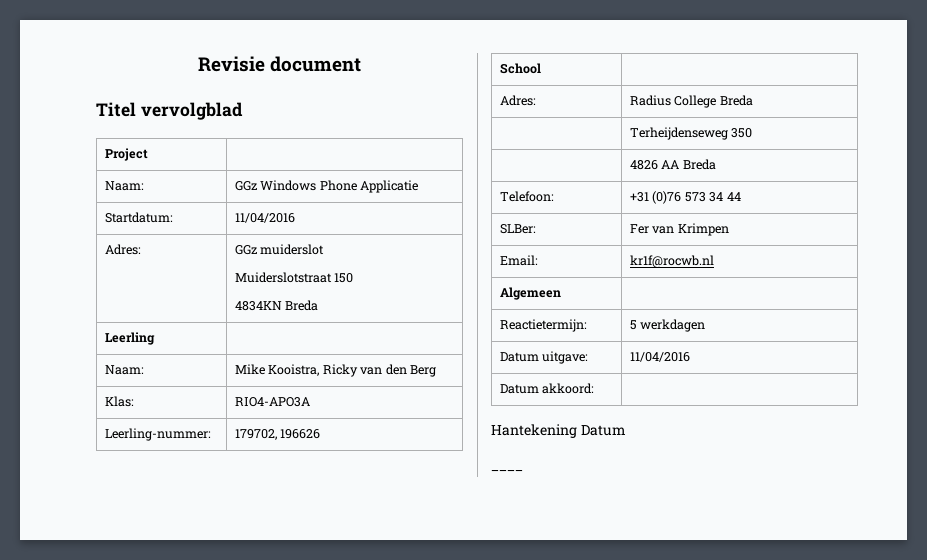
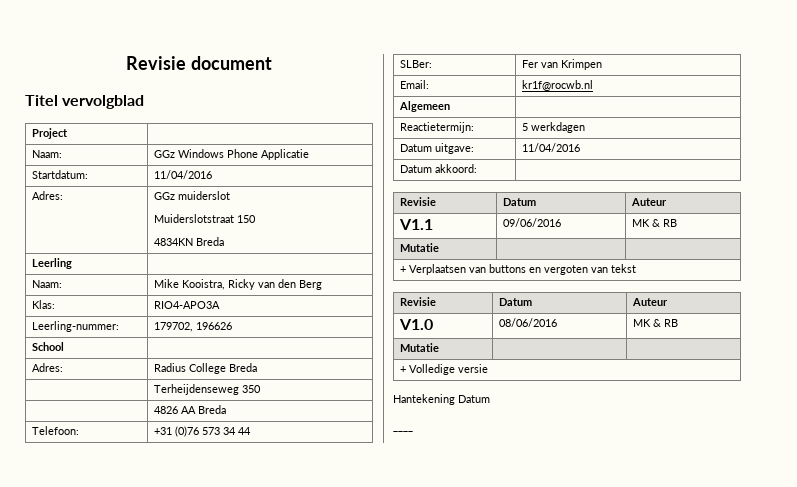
(595, 388) none -> [399,197,436,206] [502,198,536,206] [630,198,667,206] [398,219,433,230] [502,218,561,227] [631,219,677,227] [399,243,439,252] [399,264,636,275] [399,297,436,306] [498,298,532,306] [631,298,668,306] [398,319,433,330] [498,318,557,327] [632,319,678,327] [399,343,439,352] [399,364,488,375] // Revisie | Datum | Auteur // V1.1 | 09/06/2016 | MK & RB // Mutatie | | // + Verplaatsen van buttons en vergoten van tekst // Revisie | Datum | Auteur // V1.0 | 08/06/2016 | MK & RB // Mutatie | | // + Volledige versie

